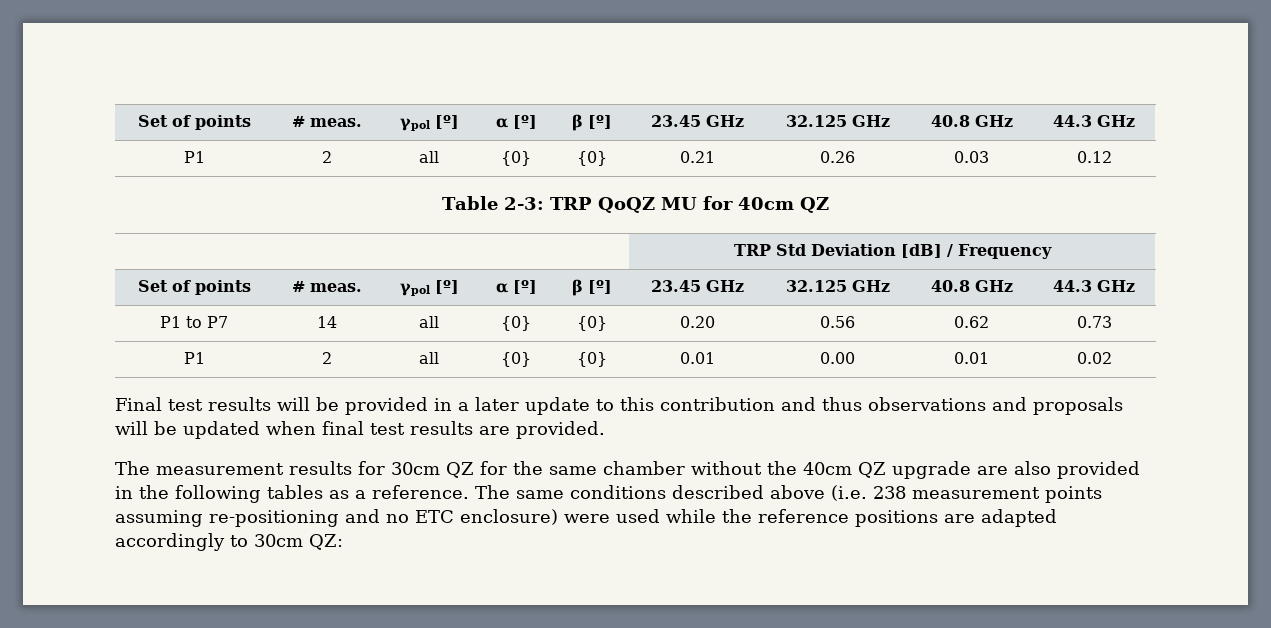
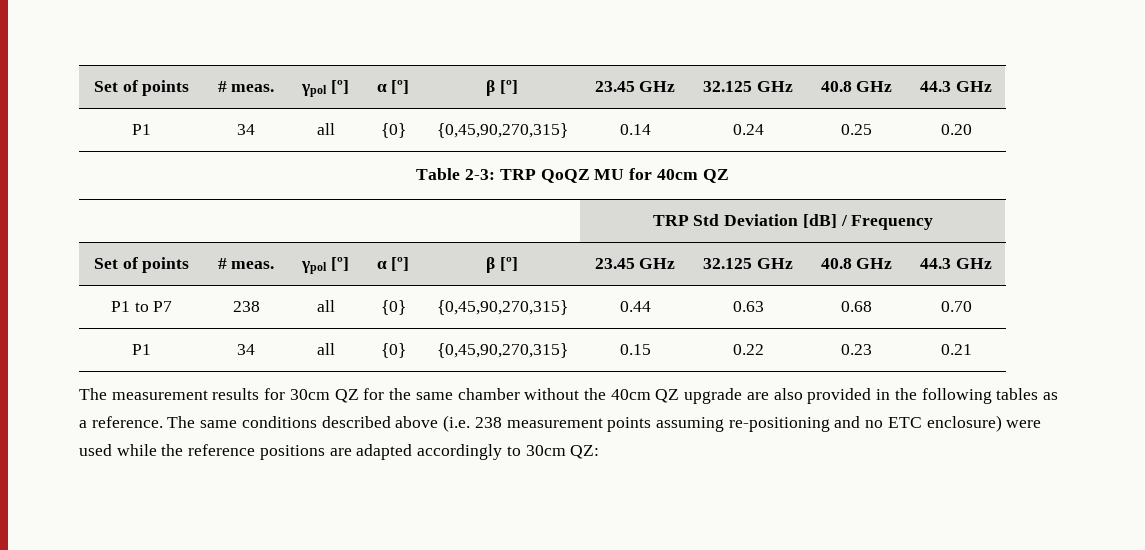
[321,151,332,163] [419,151,439,163] [501,151,531,166] [577,151,607,166] [679,151,715,163] [820,151,855,163] [954,151,989,163] [1076,151,1112,163] 2 | all | {0} | {0} | 0.21 | 0.26 | 0.03 | 0.12 -> [237,124,255,135] [316,123,335,135] [380,123,406,138] [436,123,568,138] [619,124,651,135] [732,124,764,135] [841,124,872,135] [940,124,972,135] 34 | all | {0} | {0,45,90,270,315} | 0.14 | 0.24 | 0.25 | 0.20
[316,316,337,328] [419,316,439,328] [501,316,531,331] [577,316,607,331] [679,316,715,328] [820,316,855,328] [954,316,989,328] [1076,316,1112,328] [183,352,205,364] [321,352,332,364] [419,352,439,364] [501,352,531,367] [577,352,607,367] [679,352,715,364] [820,352,855,364] [954,352,989,364] [1076,352,1112,364] [115,397,1123,415] [115,421,605,439] 14 | all | {0} | {0} | 0.20 | 0.56 | 0.62 | 0.73 // P1 | 2 | all | {0} | {0} | 0.01 | 0.00 | 0.01 | 0.02 // Final test results will be provided in a later update to this contribution and thus observations and proposals will be updated when final test results are provided. -> [232,301,260,312] [316,300,335,312] [380,300,406,315] [436,300,568,315] [619,301,651,312] [732,301,764,312] [841,301,872,312] [940,301,972,312] [132,344,151,355] [237,344,255,355] [316,343,335,355] [380,343,406,358] [436,343,568,358] [619,344,651,355] [732,344,764,355] [841,344,872,355] [940,344,972,355] 238 | all | {0} | {0,45,90,270,315} | 0.44 | 0.63 | 0.68 | 0.70 // P1 | 34 | all | {0} | {0,45,90,270,315} | 0.15 | 0.22 | 0.23 | 0.21

